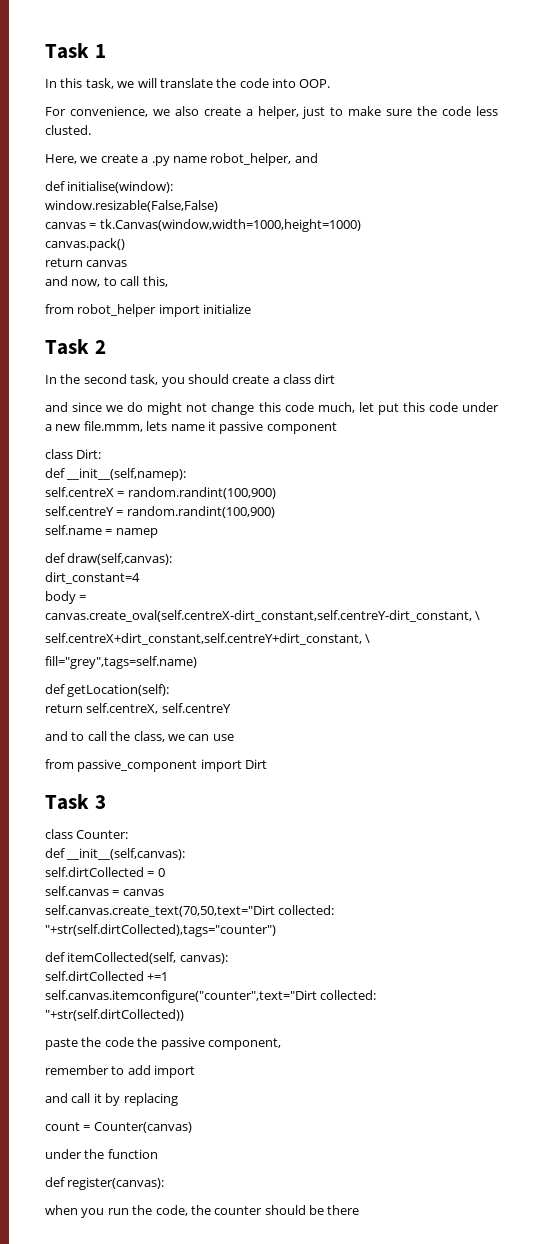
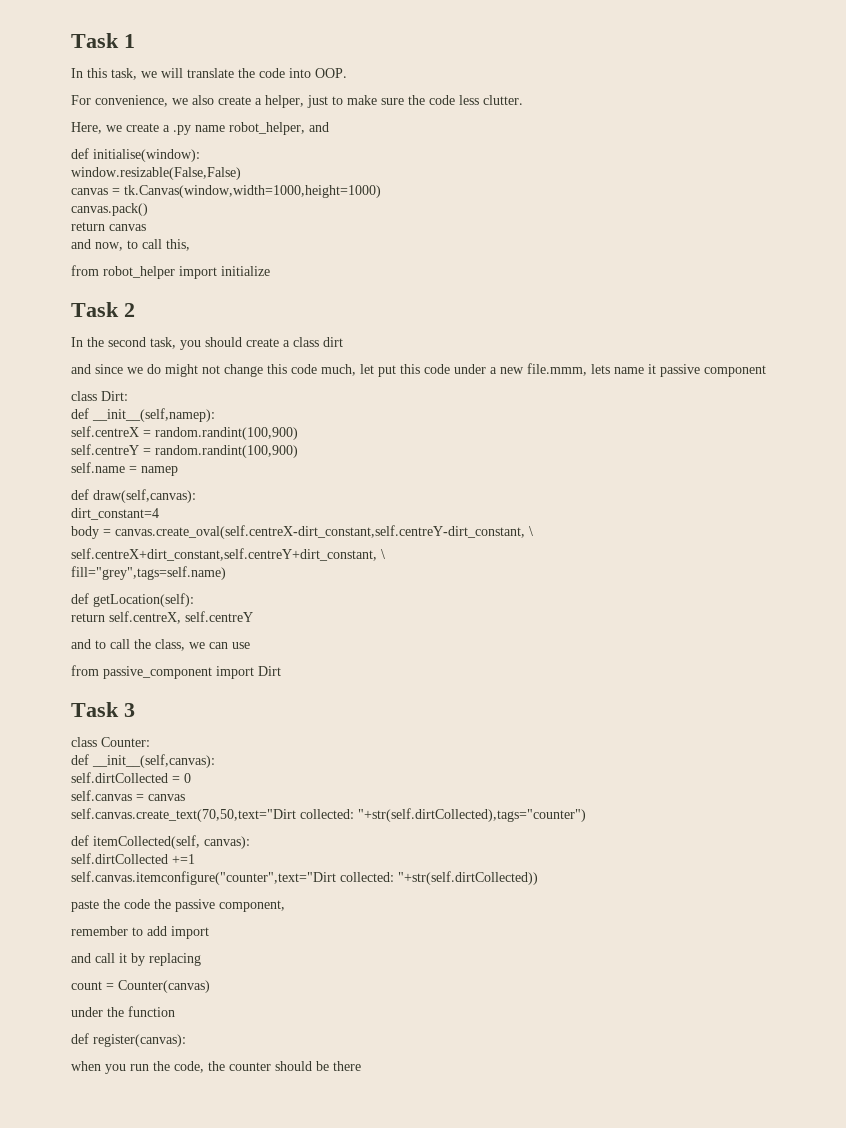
[45,125,91,135] clusted. -> [483,95,523,105] clutter.

